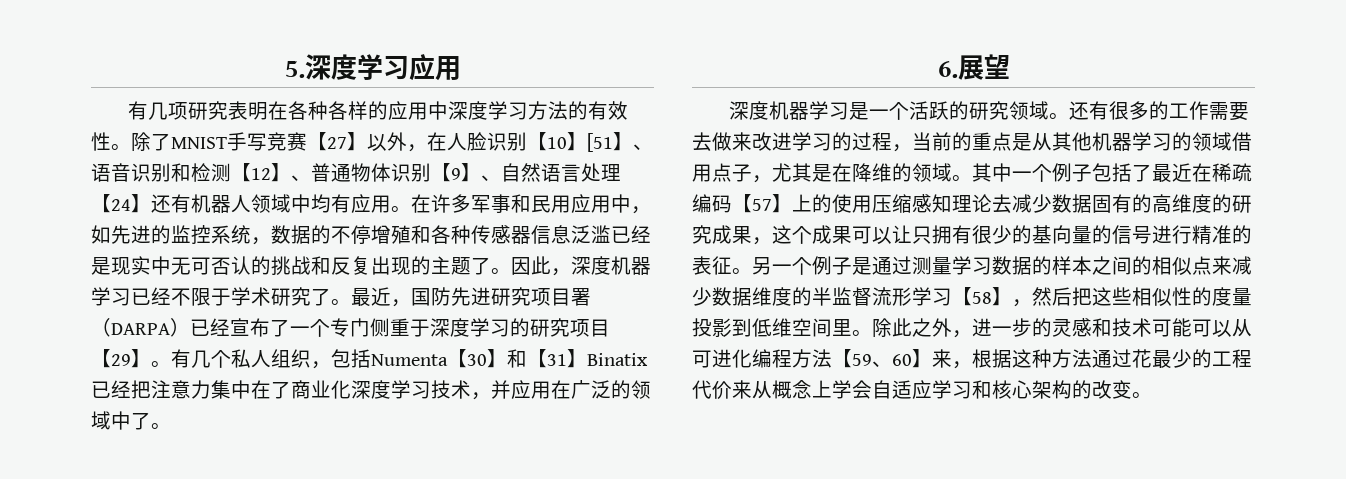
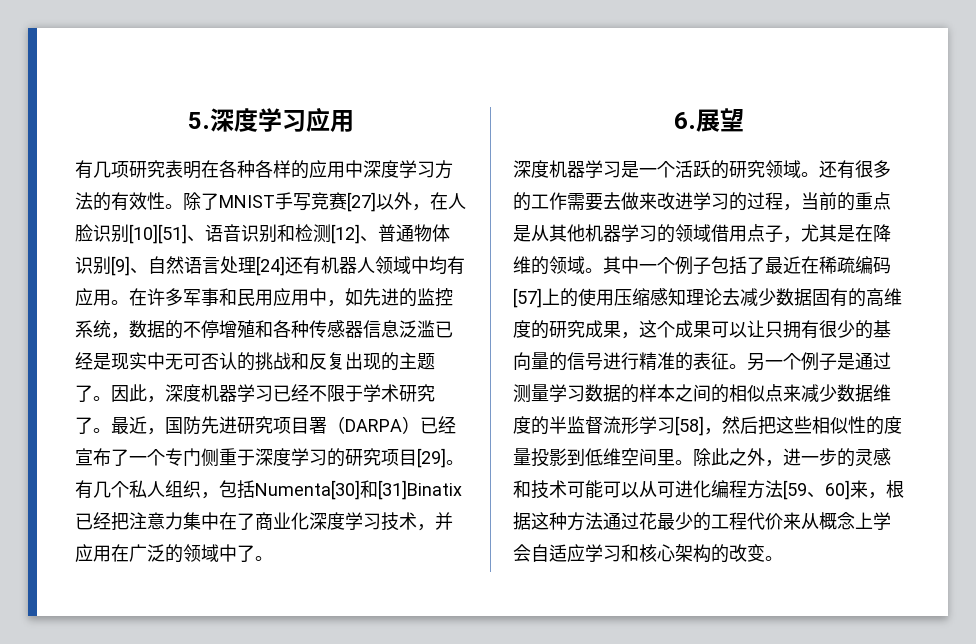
[307,132,367,151] 【27】 -> [347,192,376,212] [27]
[527,132,633,152] 【10】[51】 -> [129,224,187,244] [10][51]
[231,163,291,182] 【12】 -> [331,224,360,244] [12]
[431,163,481,182] 【9】 -> [111,256,130,276] [9]
[91,194,151,213] 【24】 -> [256,256,285,276] [24]
[91,349,151,368] 【29】 -> [417,448,446,468] [29]
[371,349,648,368] Numenta【30】和【31】Binatix -> [255,480,462,500] Numenta[30]和[31]Binatix
[732,194,792,213] 【57】 -> [513,288,542,308] [57]
[952,287,1012,306] 【58】 -> [675,416,704,436] [58]
[832,349,932,368] 【59、60】 -> [783,480,850,500] [59、60]

